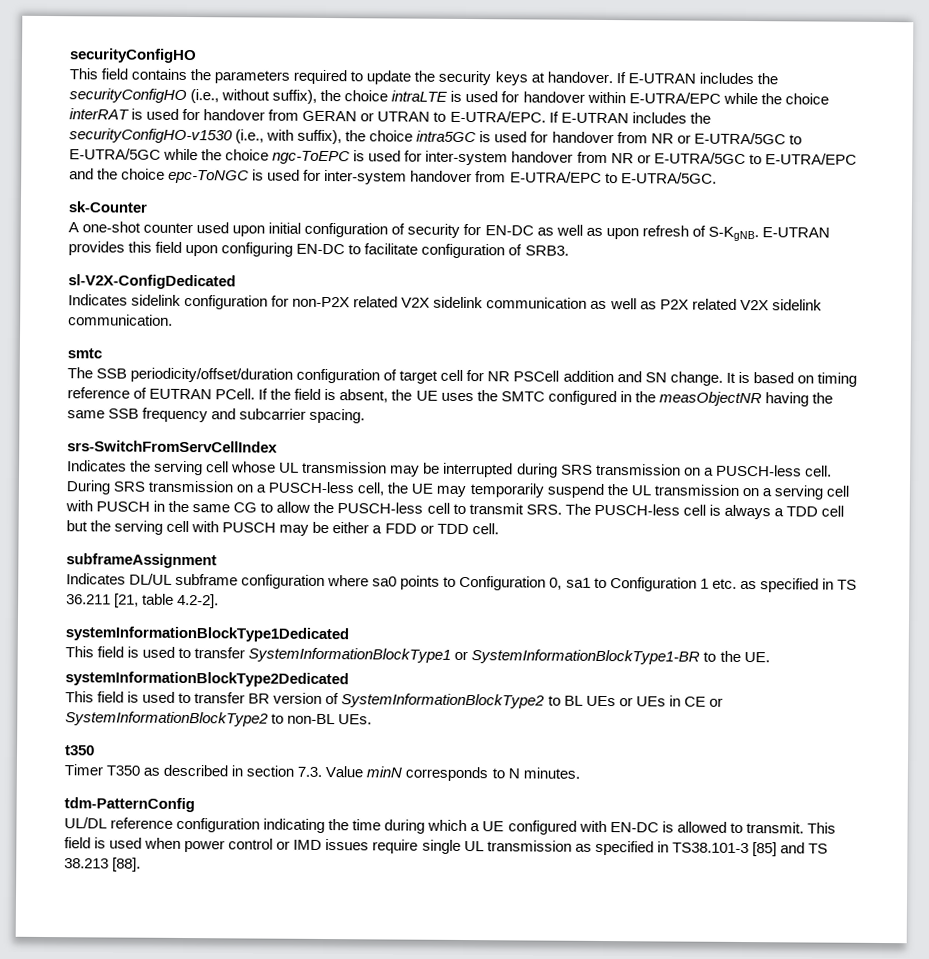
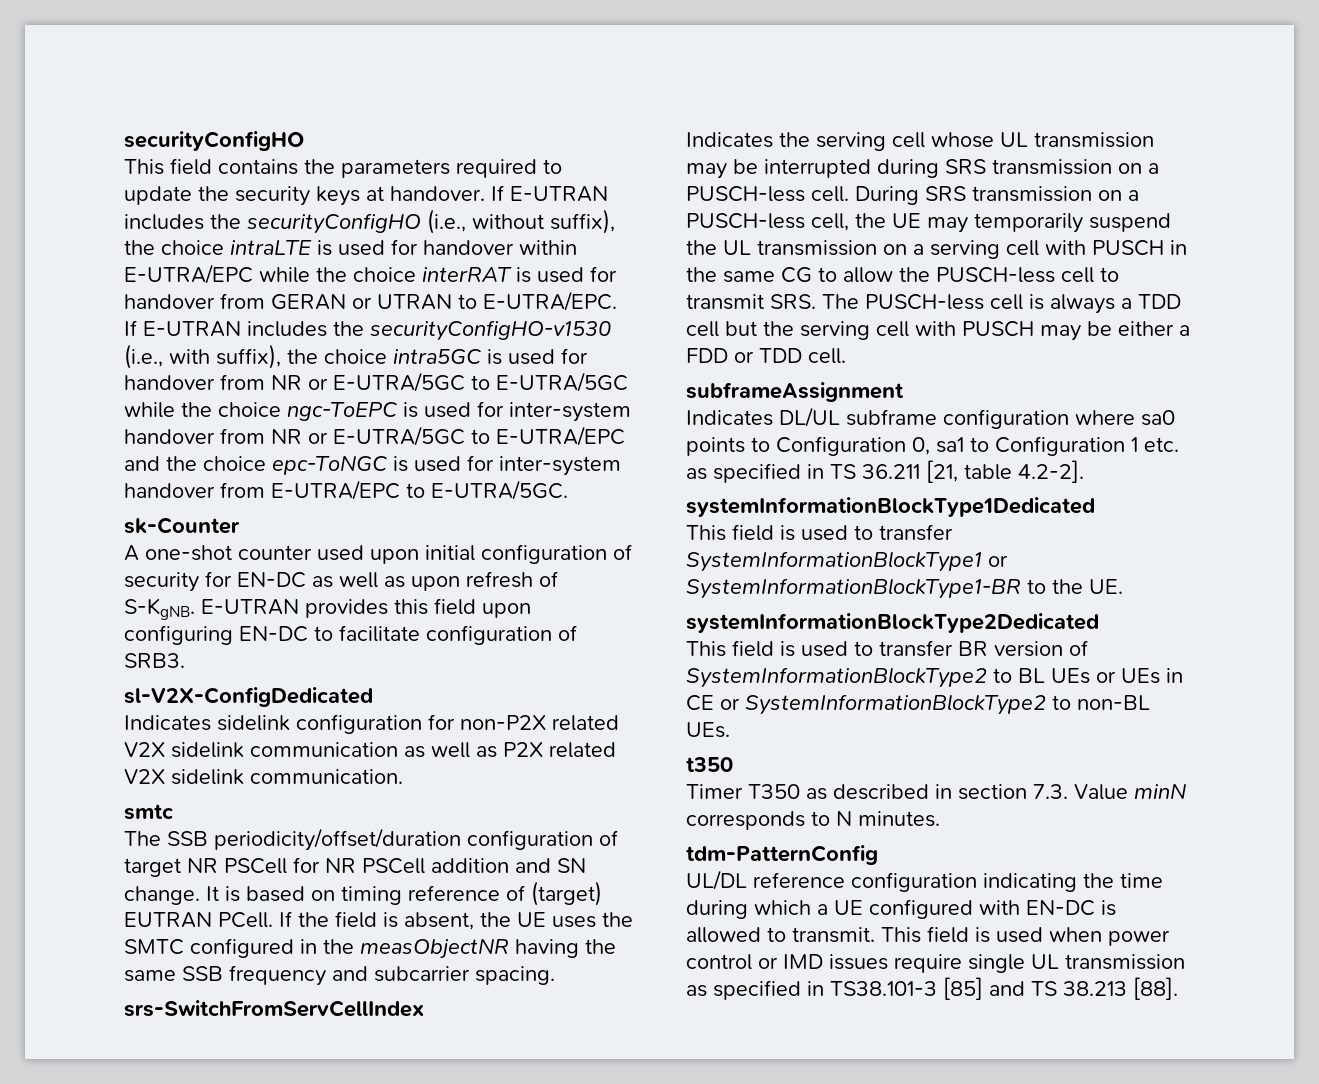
[440,369,464,381] cell -> [187,858,287,874] NR PSCell
(148, 393) none -> [531,881,602,906] (target)

